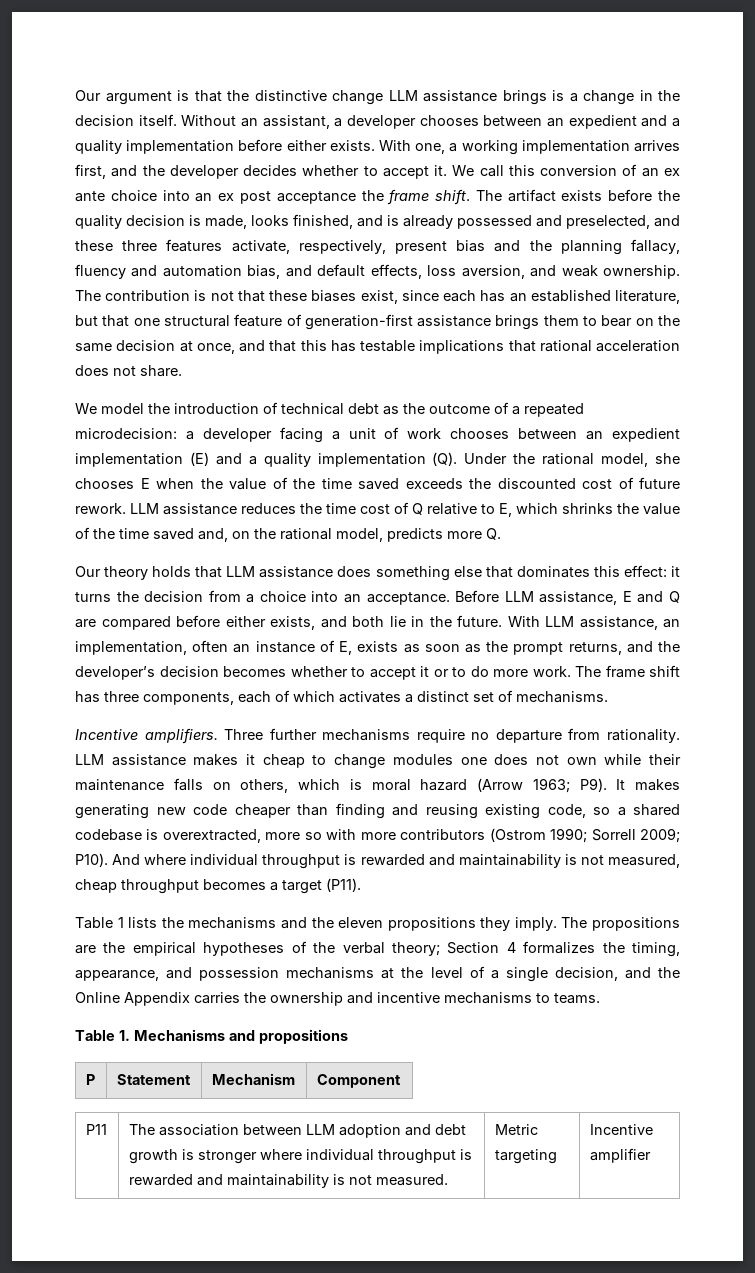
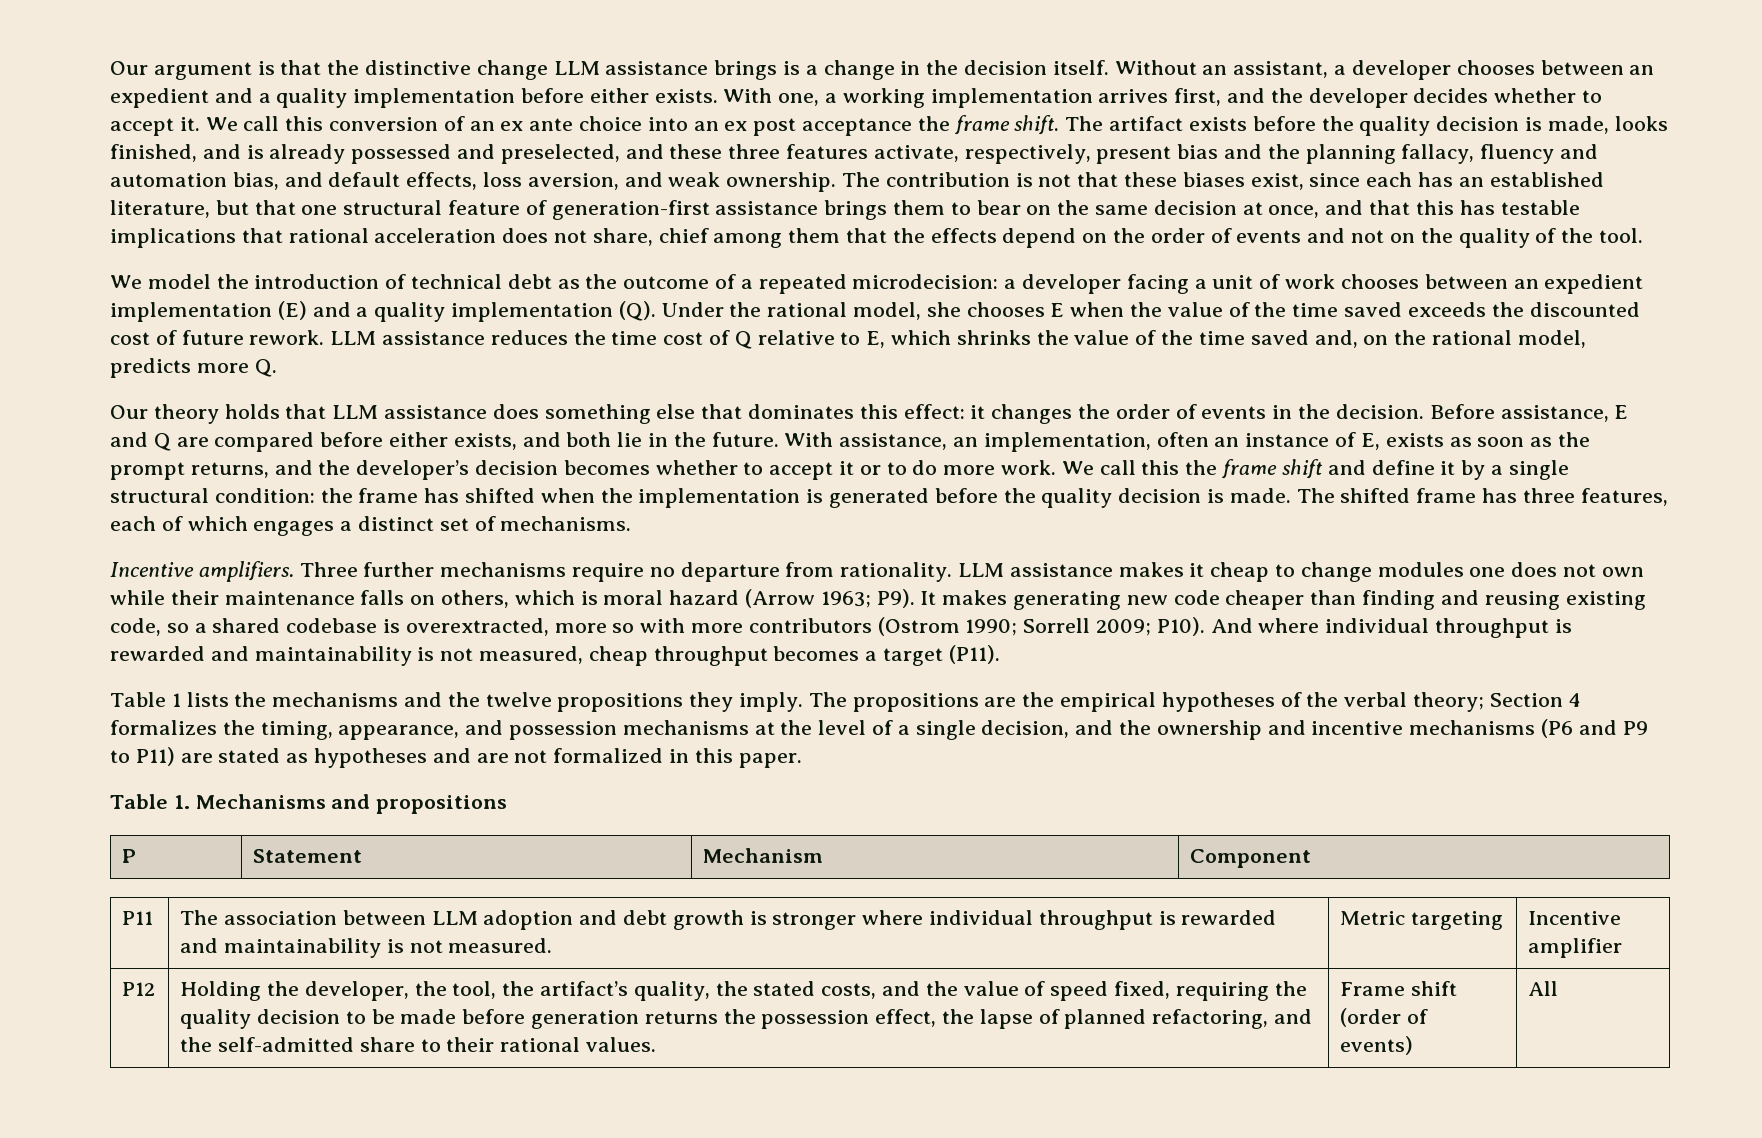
[140,365,182,377] share. -> [592,228,1643,248] share, chief among them that the effects depend on the order of events and not on the quality of the tool.
[75,590,534,605] turns the decision from a choice into an acceptance. Before LLM -> [991,404,1495,424] changes the order of events in the decision. Before
[545,616,574,627] LLM -> (834, 439) none
[575,665,680,678] The frame shift -> [1061,459,1569,480] [110,488,1477,508] We call this the frame shift and define it by a single structural condition: the frame has shifted when the implementation is generated before the quality decision is made. The shifted frame
[143,692,234,705] components, -> [1580,488,1668,506] features,
[339,691,401,703] activates -> [253,521,335,536] engages
[338,917,384,928] eleven -> [485,692,552,707] twelve
[75,992,600,1006] Online Appendix carries the ownership and incentive mechanisms to teams. -> [1156,719,1648,740] [110,747,802,768] ownership and incentive mechanisms (P6 and P9 to P11) are stated as hypotheses and are not formalized in this paper.
(651, 1155) none -> [122,982,156,996] [180,981,1307,1001] [180,1009,1312,1029] [180,1037,656,1052] [1340,981,1457,996] [1340,1008,1428,1027] [1340,1036,1414,1055] [1528,981,1559,996] // P12 | Holding the developer, the tool, the artifact’s quality, the stated costs, and the value of speed fixed, requiring the quality decision to be made before generation returns the possession effect, the lapse of planned refactoring, and the self-admitted share to their rational values. | Frame shift (order of events) | All

